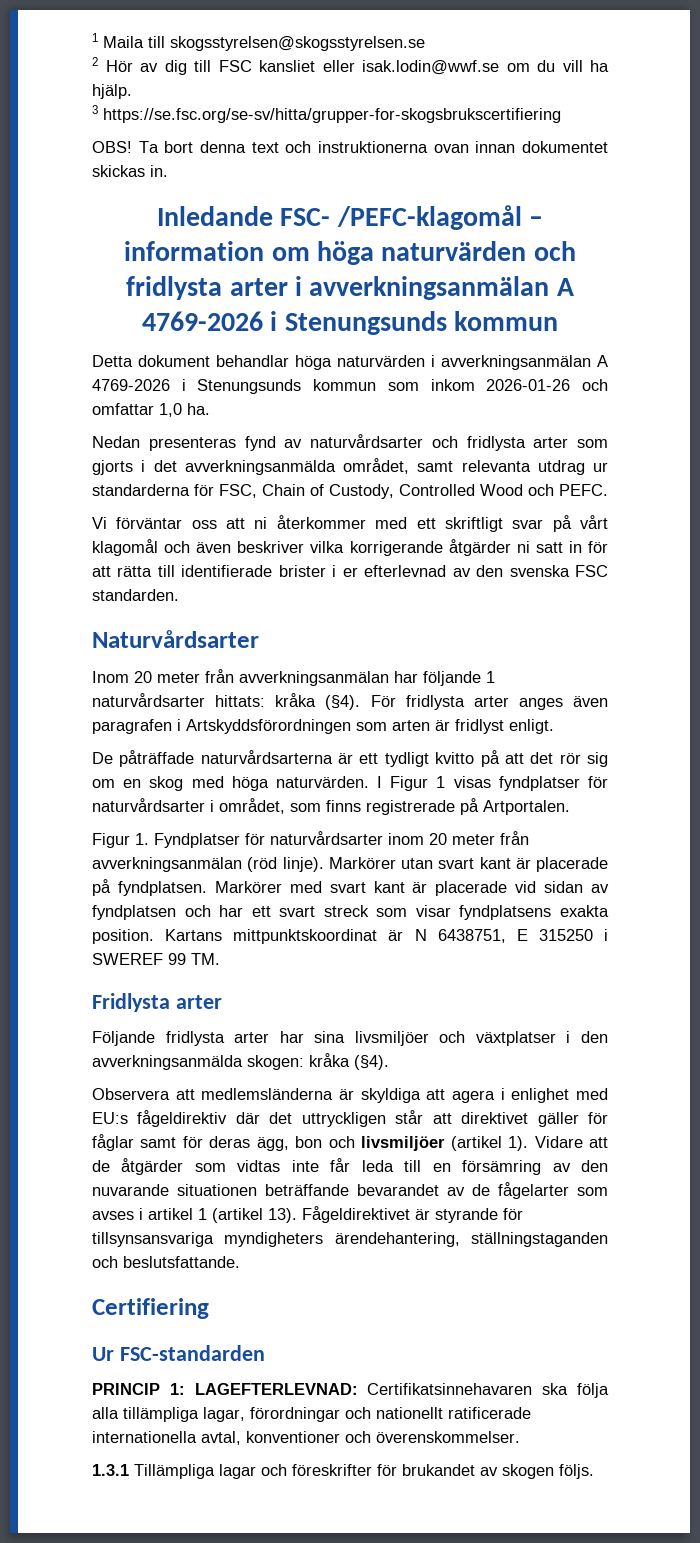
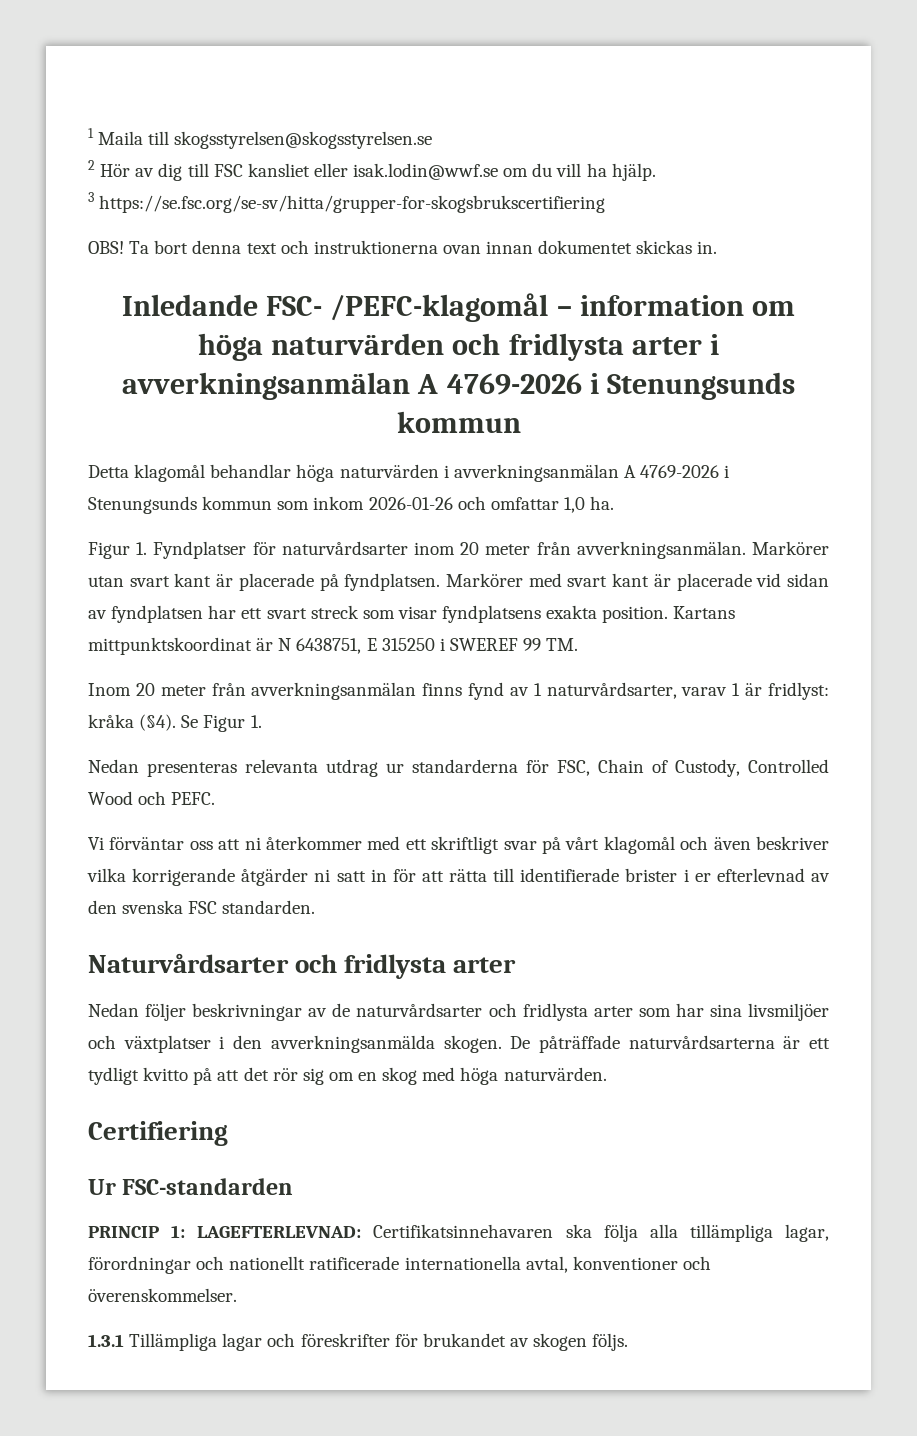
[138,355,210,367] dokument -> [134,464,206,482] klagomål
[92,434,608,451] [92,458,454,475] Nedan presenteras fynd av naturvårdsarter och fridlysta arter som gjorts i det avverkningsanmälda området, samt -> [88,541,829,559] [88,573,829,591] [88,605,736,623] [88,637,579,655] [88,682,829,700] [88,714,262,732] [88,759,237,777] Figur 1. Fyndplatser för naturvårdsarter inom 20 meter från avverkningsanmälan. Markörer utan svart kant är placerade på fyndplatsen. Markörer med svart kant är placerade vid sidan av fyndplatsen har ett svart streck som visar fyndplatsens exakta position. Kartans mittpunktskoordinat är N 6438751, E 315250 i SWEREF 99 TM. // Inom 20 meter från avverkningsanmälan finns fynd av 1 naturvårdsarter, varav 1 är fridlyst: kråka (§4). Se Figur 1. // Nedan presenteras
[92,669,495,686] [92,693,608,710] [92,719,554,734] // Inom 20 meter från avverkningsanmälan har följande 1 naturvårdsarter hittats: kråka (§4). För fridlysta arter anges även paragrafen i Artskyddsförordningen som arten är fridlyst enligt. // -> [295,954,517,979] [88,1003,830,1021] [88,1035,502,1053] och fridlysta arter // Nedan följer beskrivningar av de naturvårdsarter och fridlysta arter som har sina livsmiljöer och växtplatser i den avverkningsanmälda skogen.
[377,776,608,791] [92,798,570,815] [92,831,529,848] [92,857,608,872] [92,879,609,896] [92,905,609,920] [92,929,608,944] [92,953,220,965] [92,993,222,1012] [92,1031,608,1046] [92,1053,389,1070] [92,1088,609,1103] [92,1110,609,1127] [92,1134,608,1151] [92,1158,608,1175] [92,1182,608,1199] [92,1206,523,1223] [92,1232,608,1247] [92,1256,240,1268] I Figur 1 visas fyndplatser för naturvårdsarter i området, som finns registrerade på Artportalen. // Figur 1. Fyndplatser för naturvårdsarter inom 20 meter från avverkningsanmälan (röd linje). Markörer utan svart kant är placerade på fyndplatsen. Markörer med svart kant är placerade vid sidan av fyndplatsen och har ett svart streck som visar fyndplatsens exakta position. Kartans mittpunktskoordinat är N 6438751, E 315250 i SWEREF 99 TM. // Fridlysta arter // Följande fridlysta arter har sina livsmiljöer och växtplatser i den avverkningsanmälda skogen: kråka (§4). // Observera att medlemsländerna är skyldiga att agera i enlighet med EU:s fågeldirektiv där det uttryckligen står att direktivet gäller för fåglar samt för deras ägg, bon och livsmiljöer (artikel 1). Vidare att de åtgärder som vidtas inte får leda till en försämring av den nuvarande situationen beträffande bevarandet av de fågelarter som avses i artikel 1 (artikel 13). Fågeldirektivet är styrande för tillsynsansvariga myndigheters ärendehantering, ställningstaganden och beslutsfattande. -> (607, 1074) none

